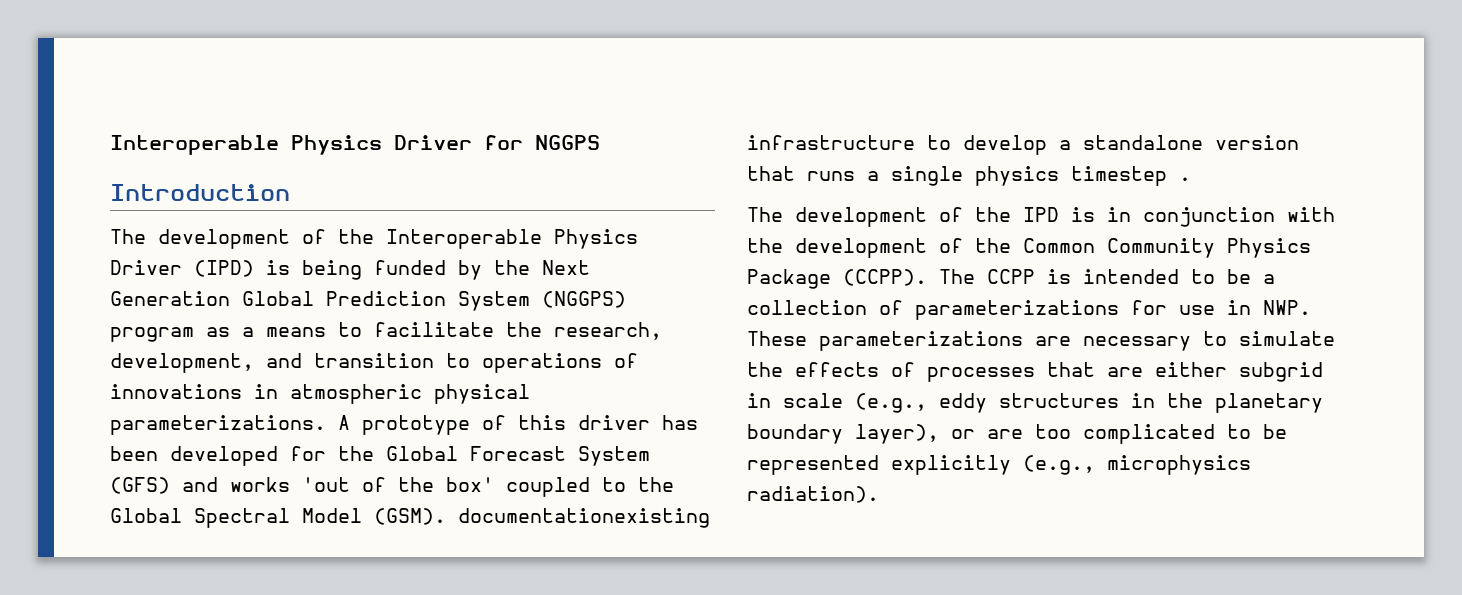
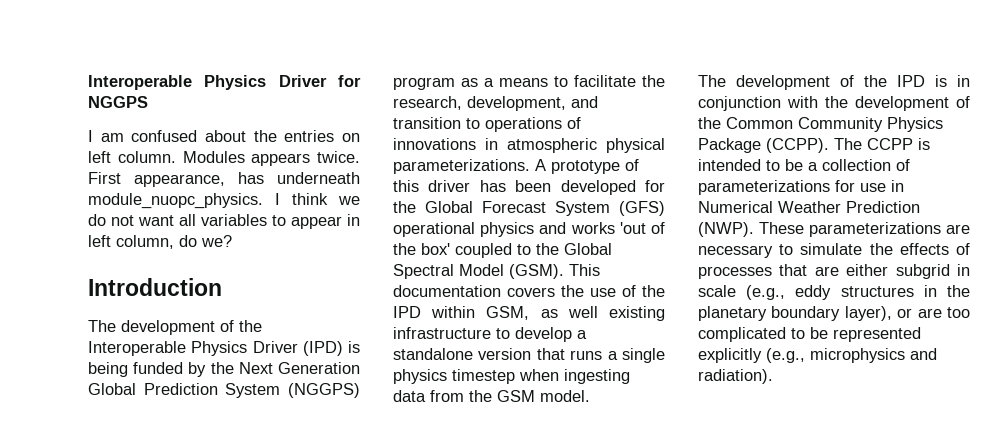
(600, 142) none -> [88,130,360,142] [88,151,360,166] [88,172,360,187] [88,193,360,209] [88,214,360,229] [88,235,232,249] // I am confused about the entries on left column. Modules appears twice. First appearance, has underneath module_nuopc_physics. I think we do not want all variables to appear in left column, do we?
(170, 485) none -> [393,222,535,237] operational physics
[458,508,710,528] documentationexisting -> [569,264,600,276] [393,285,665,297] [393,306,665,321] This documentation covers the use of the IPD within GSM, as well existing
[1179,177,1191,181] . -> [519,369,630,384] [393,390,590,402] when ingesting data from the GSM model.
[1263,300,1311,315] NWP. -> [698,201,920,213] [698,222,754,237] Numerical Weather Prediction (NWP).
(1251, 465) none -> [910,348,937,360] and

